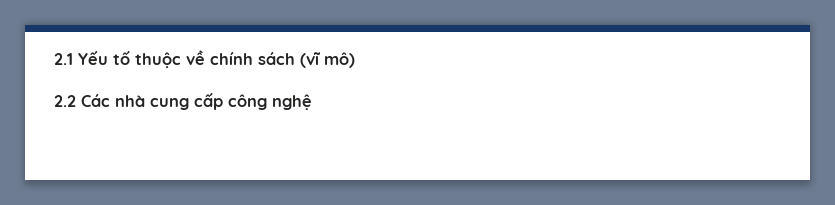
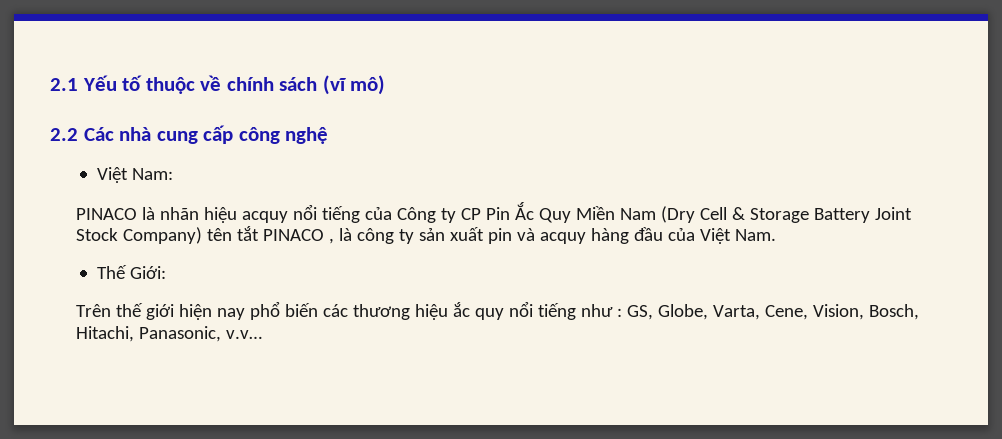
(312, 102) none -> [96,167,173,183] [76,202,913,223] [76,226,777,244] [96,265,166,279] [76,301,920,320] [76,326,263,342] // Việt Nam: // PINACO là nhãn hiệu acquy nổi tiếng của Công ty CP Pin Ắc Quy Miền Nam (Dry Cell & Storage Battery Joint Stock Company) tên tắt PINACO , là công ty sản xuất pin và acquy hàng đầu của Việt Nam. // Thế Giới: // Trên thế giới hiện nay phổ biến các thương hiệu ắc quy nổi tiếng như : GS, Globe, Varta, Cene, Vision, Bosch, Hitachi, Panasonic, v.v…

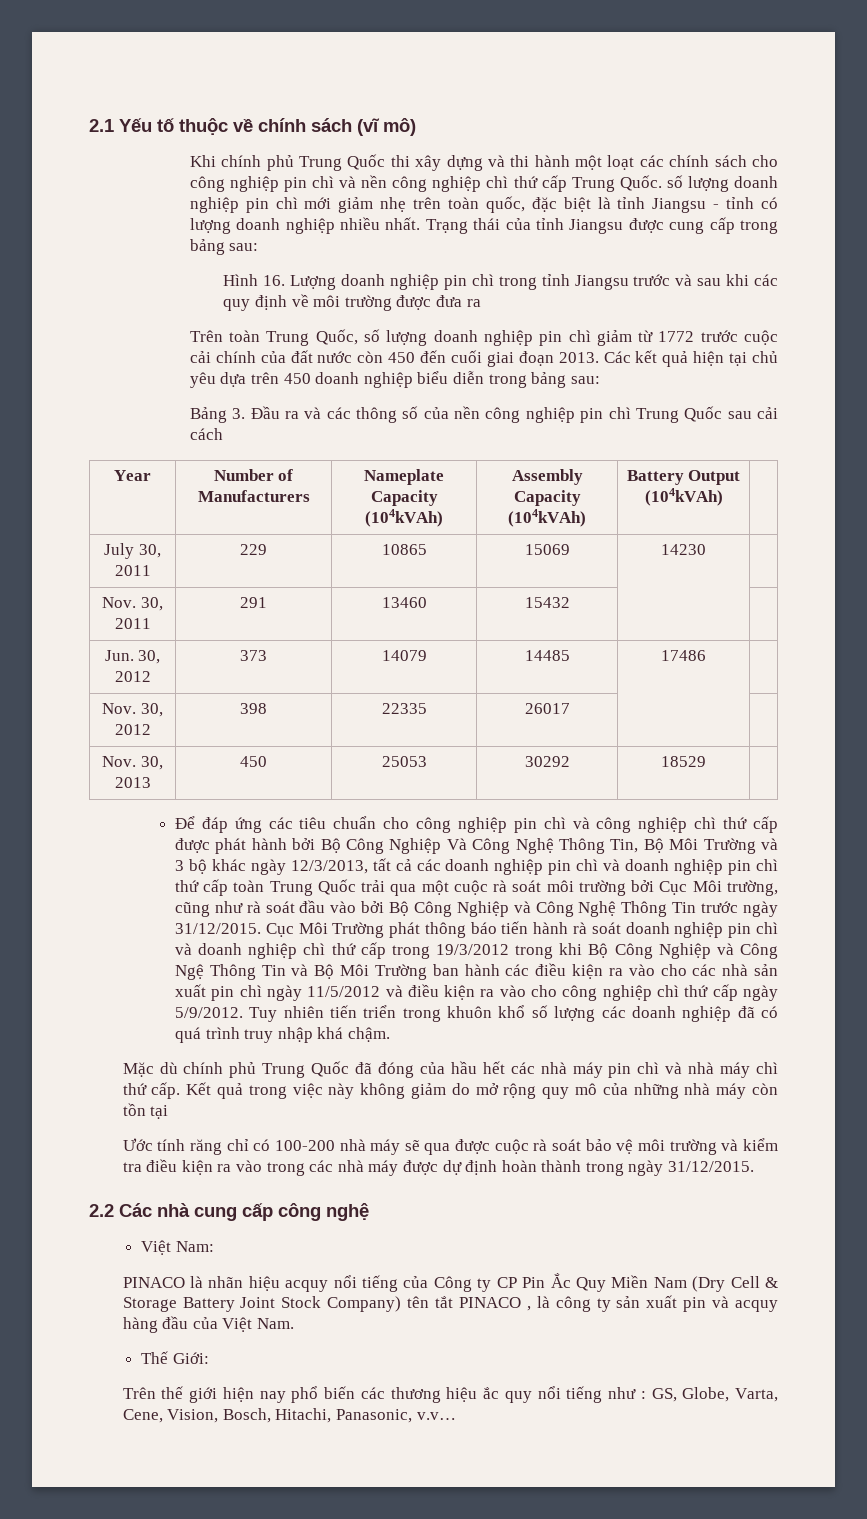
(386, 85) none -> [189,154,778,171] [189,175,778,192] [189,196,778,213] [189,217,778,234] [189,239,259,255] [223,274,779,290] [223,294,481,311] [189,329,778,346] [189,350,779,367] [189,371,600,388] [189,406,778,423] [189,428,223,440] [114,470,151,481] [213,469,294,481] [197,490,310,502] [364,469,444,485] [370,490,438,506] [365,509,443,527] [511,469,583,485] [513,490,581,506] [508,509,586,527] [626,470,741,485] [644,488,723,506] [104,543,161,559] [114,565,151,576] [240,544,267,555] [381,544,427,555] [524,544,570,555] [661,544,706,555] [102,597,163,611] [114,618,151,629] [240,597,267,608] [381,597,427,608] [524,597,570,608] [104,650,161,664] [114,671,151,682] [240,650,267,661] [381,650,427,661] [524,650,570,661] [661,650,706,661] [102,703,163,717] [114,724,151,735] [240,703,267,714] [381,703,427,714] [524,703,570,714] [102,756,163,770] [114,777,151,788] [240,756,267,767] [381,756,427,767] [524,756,570,767] [661,756,706,767] [174,816,779,833] [174,838,779,854] [174,858,779,875] [174,879,779,896] [174,900,779,917] [174,921,778,938] [174,942,778,959] [174,963,778,980] [174,984,779,1001] [174,1005,779,1022] [174,1027,390,1043] [122,1061,779,1078] [122,1082,778,1099] [122,1103,169,1119] [122,1138,778,1155] [122,1159,755,1176] // Khi chính phủ Trung Quốc thi xây dựng và thi hành một loạt các chính sách cho công nghiệp pin chì và nền công nghiệp chì thứ cấp Trung Quốc. số lượng doanh nghiệp pin chì mới giảm nhẹ trên toàn quốc, đặc biệt là tỉnh Jiangsu - tỉnh có lượng doanh nghiệp nhiều nhất. Trạng thái của tỉnh Jiangsu được cung cấp trong bảng sau: // Hình 16. Lượng doanh nghiệp pin chì trong tỉnh Jiangsu trước và sau khi các quy định về môi trường được đưa ra // Trên toàn Trung Quốc, số lượng doanh nghiệp pin chì giảm từ 1772 trước cuộc cải chính của đất nước còn 450 đến cuối giai đoạn 2013. Các kết quả hiện tại chủ yêu dựa trên 450 doanh nghiệp biểu diễn trong bảng sau: // Bảng 3. Đầu ra và các thông số của nền công nghiệp pin chì Trung Quốc sau cải cách // Year | Number of Manufacturers | Nameplate Capacity (104kVAh) | Assembly Capacity (104kVAh) | Battery Output (104kVAh) | // July 30, 2011 | 229 | 10865 | 15069 | 14230 | // Nov. 30, 2011 | 291 | 13460 | 15432 | | // Jun. 30, 2012 | 373 | 14079 | 14485 | 17486 | // Nov. 30, 2012 | 398 | 22335 | 26017 | | // Nov. 30, 2013 | 450 | 25053 | 30292 | 18529 | // Để đáp ứng các tiêu chuẩn cho công nghiệp pin chì và công nghiệp chì thứ cấp được phát hành bởi Bộ Công Nghiệp Và Công Nghệ Thông Tin, Bộ Môi Trường và 3 bộ khác ngày 12/3/2013, tất cả các doanh nghiệp pin chì và doanh nghiệp pin chì thứ cấp toàn Trung Quốc trải qua một cuộc rà soát môi trường bởi Cục Môi trường, cũng như rà soát đầu vào bởi Bộ Công Nghiệp và Công Nghệ Thông Tin trước ngày 31/12/2015. Cục Môi Trường phát thông báo tiến hành rà soát doanh nghiệp pin chì và doanh nghiệp chì thứ cấp trong 19/3/2012 trong khi Bộ Công Nghiệp và Công Ngệ Thông Tin và Bộ Môi Trường ban hành các điều kiện ra vào cho các nhà sản xuất pin chì ngày 11/5/2012 và điều kiện ra vào cho công nghiệp chì thứ cấp ngày 5/9/2012. Tuy nhiên tiến triển trong khuôn khổ số lượng các doanh nghiệp đã có quá trình truy nhập khá chậm. // Mặc dù chính phủ Trung Quốc đã đóng của hầu hết các nhà máy pin chì và nhà máy chì thứ cấp. Kết quả trong việc này không giảm do mở rộng quy mô của những nhà máy còn tồn tại // Ước tính răng chỉ có 100-200 nhà máy sẽ qua được cuộc rà soát bảo vệ môi trường và kiểm tra điều kiện ra vào trong các nhà máy được dự định hoàn thành trong ngày 31/12/2015.

